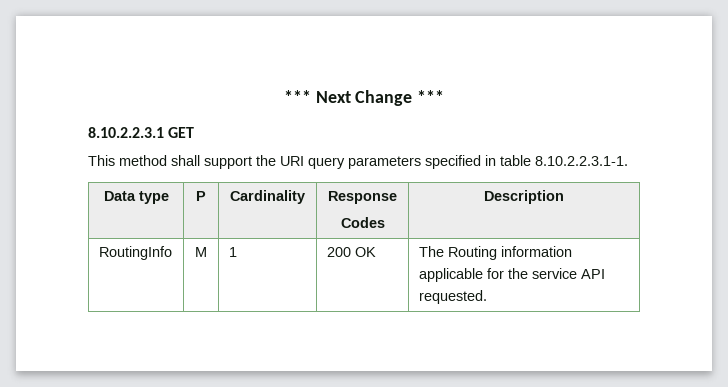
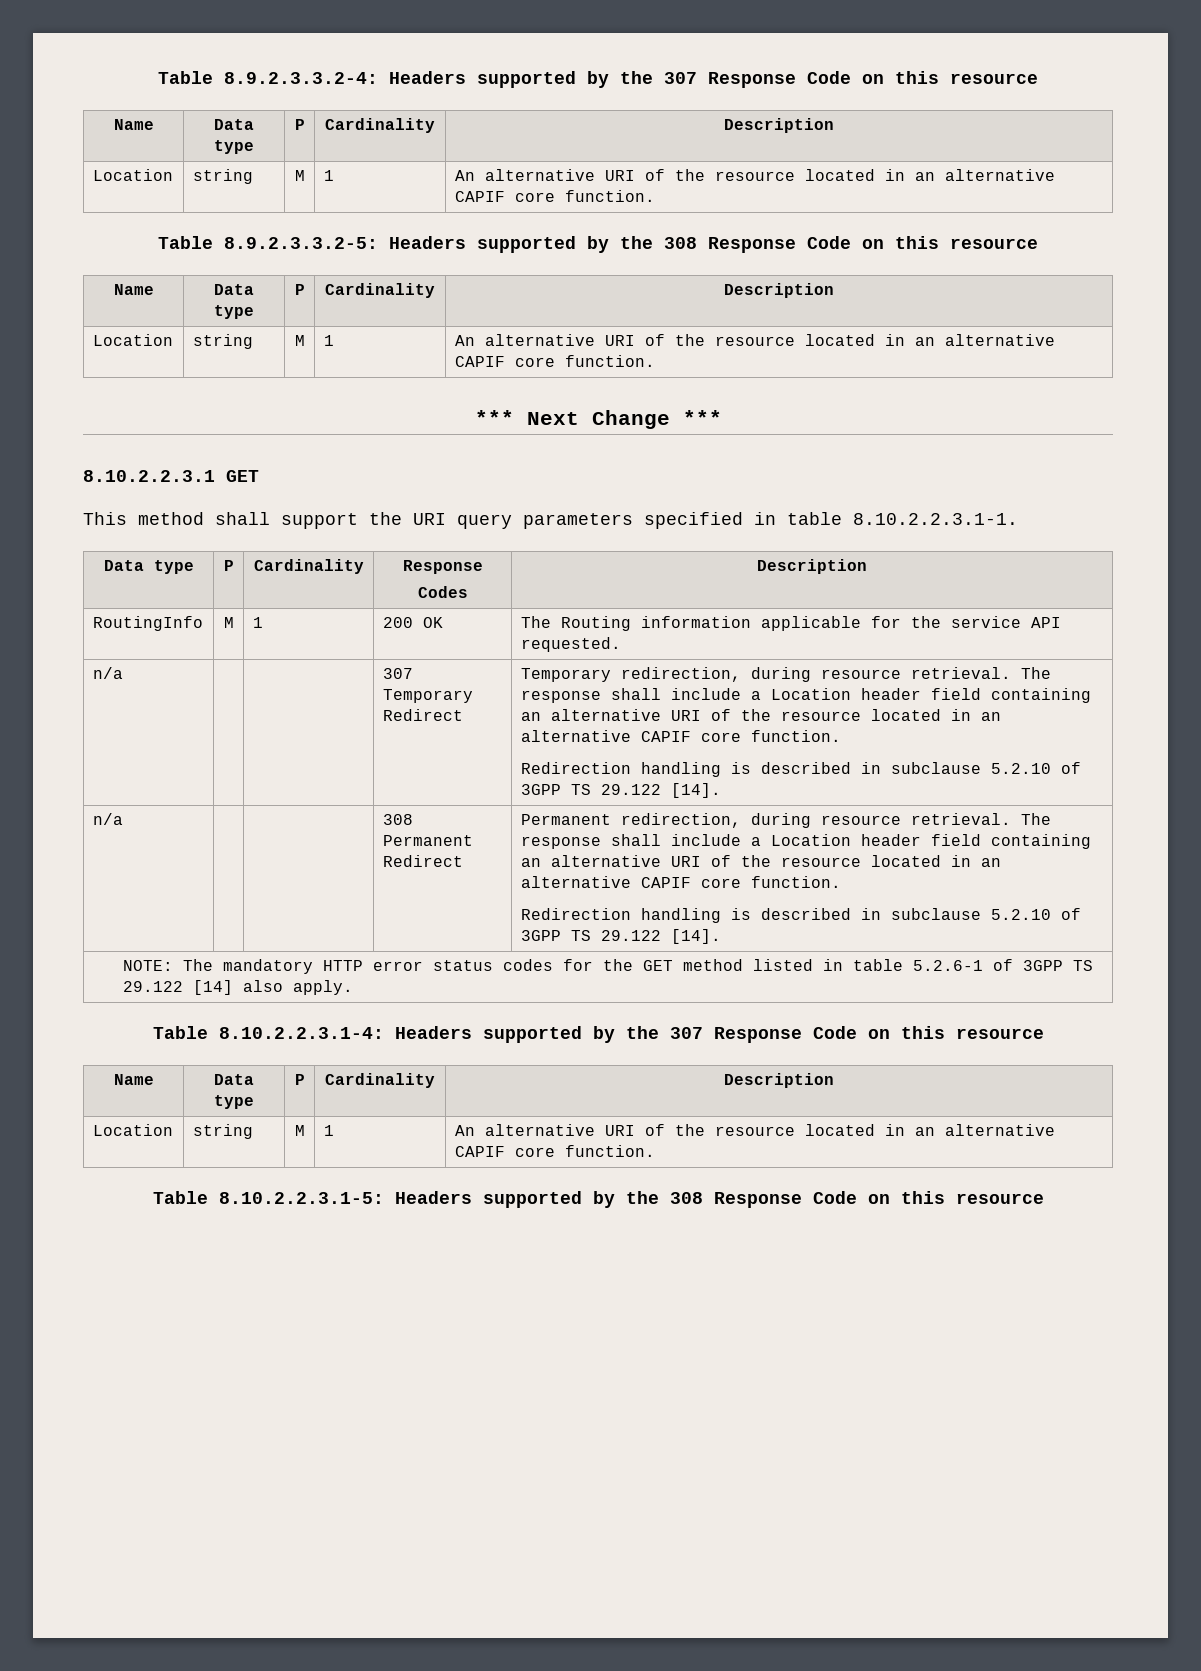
(283, 96) none -> [158,71,1038,88] [113,119,154,130] [214,119,254,130] [214,140,254,154] [294,119,305,130] [325,118,435,133] [724,118,834,133] [92,169,173,181] [192,169,253,184] [294,170,305,181] [323,170,334,181] [454,169,1055,181] [454,190,655,202] [158,236,1038,253] [113,284,154,295] [214,284,254,295] [214,305,254,319] [294,284,305,295] [325,283,435,298] [724,283,834,298] [92,334,173,346] [192,334,253,349] [294,335,305,346] [323,335,334,346] [454,334,1055,346] [454,355,655,367] Table 8.9.2.3.3.2-4: Headers supported by the 307 Response Code on this resource // Name | Data type | P | Cardinality | Description // Location | string | M | 1 | An alternative URI of the resource located in an alternative CAPIF core function. // Table 8.9.2.3.3.2-5: Headers supported by the 308 Response Code on this resource // Name | Data type | P | Cardinality | Description // Location | string | M | 1 | An alternative URI of the resource located in an alternative CAPIF core function. //
(487, 297) none -> [92,667,123,679] [382,668,413,679] [382,689,473,703] [382,709,463,721] [520,667,1051,682] [520,688,1091,703] [520,709,1001,721] [520,730,841,742] [520,762,1081,777] [520,783,721,798] [92,813,123,825] [382,814,413,825] [382,835,473,846] [382,855,463,867] [520,813,1051,828] [520,834,1091,849] [520,855,1001,867] [520,876,841,888] [520,908,1081,923] [520,929,721,944] [123,959,1094,974] [123,980,354,995] [152,1026,1044,1043] [113,1074,154,1085] [214,1074,254,1085] [214,1095,254,1109] [294,1074,305,1085] [325,1073,435,1088] [724,1073,834,1088] [92,1124,173,1136] [192,1124,253,1139] [294,1125,305,1136] [323,1125,334,1136] [454,1124,1055,1136] [454,1145,655,1157] [152,1191,1044,1208] // n/a | | | 307 Temporary Redirect | Temporary redirection, during resource retrieval. The response shall include a Location header field containing an alternative URI of the resource located in an alternative CAPIF core function. // Redirection handling is described in subclause 5.2.10 of 3GPP TS 29.122 [14]. // n/a | | | 308 Permanent Redirect | Permanent redirection, during resource retrieval. The response shall include a Location header field containing an alternative URI of the resource located in an alternative CAPIF core function. // Redirection handling is described in subclause 5.2.10 of 3GPP TS 29.122 [14]. // NOTE: The mandatory HTTP error status codes for the GET method listed in table 5.2.6-1 of 3GPP TS 29.122 [14] also apply. // Table 8.10.2.2.3.1-4: Headers supported by the 307 Response Code on this resource // Name | Data type | P | Cardinality | Description // Location | string | M | 1 | An alternative URI of the resource located in an alternative CAPIF core function. // Table 8.10.2.2.3.1-5: Headers supported by the 308 Response Code on this resource

